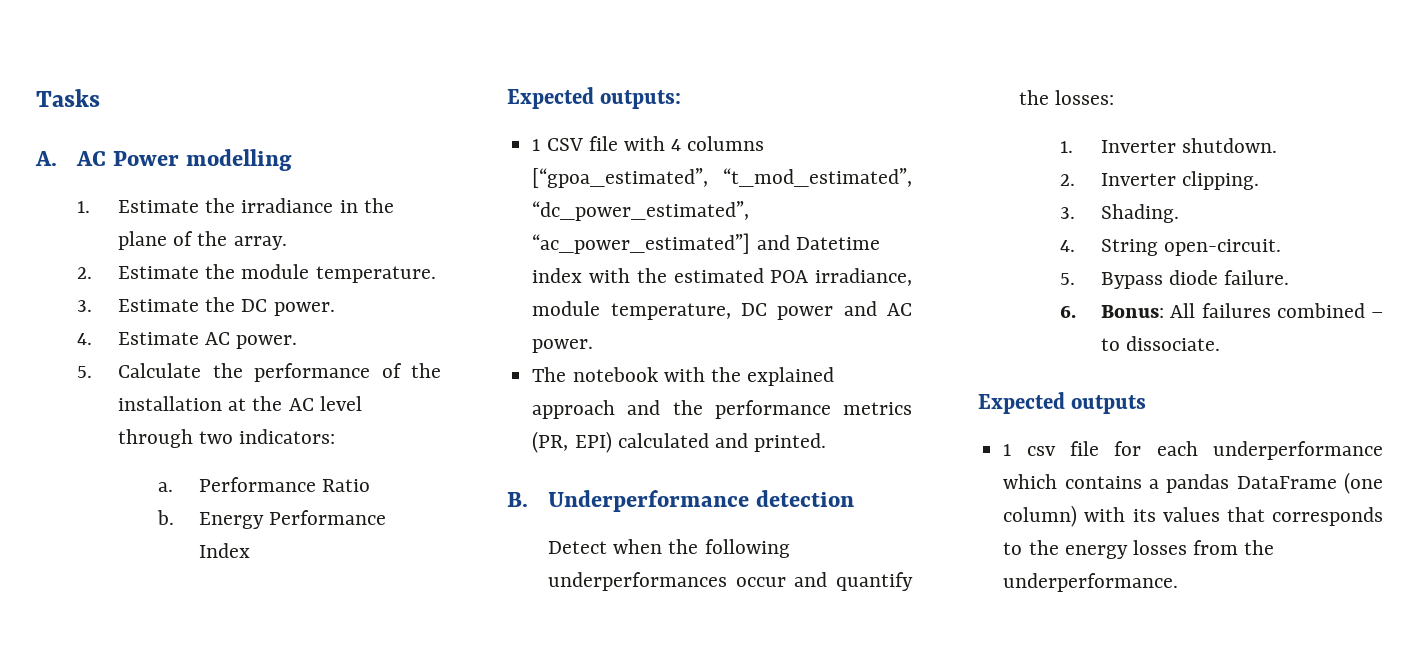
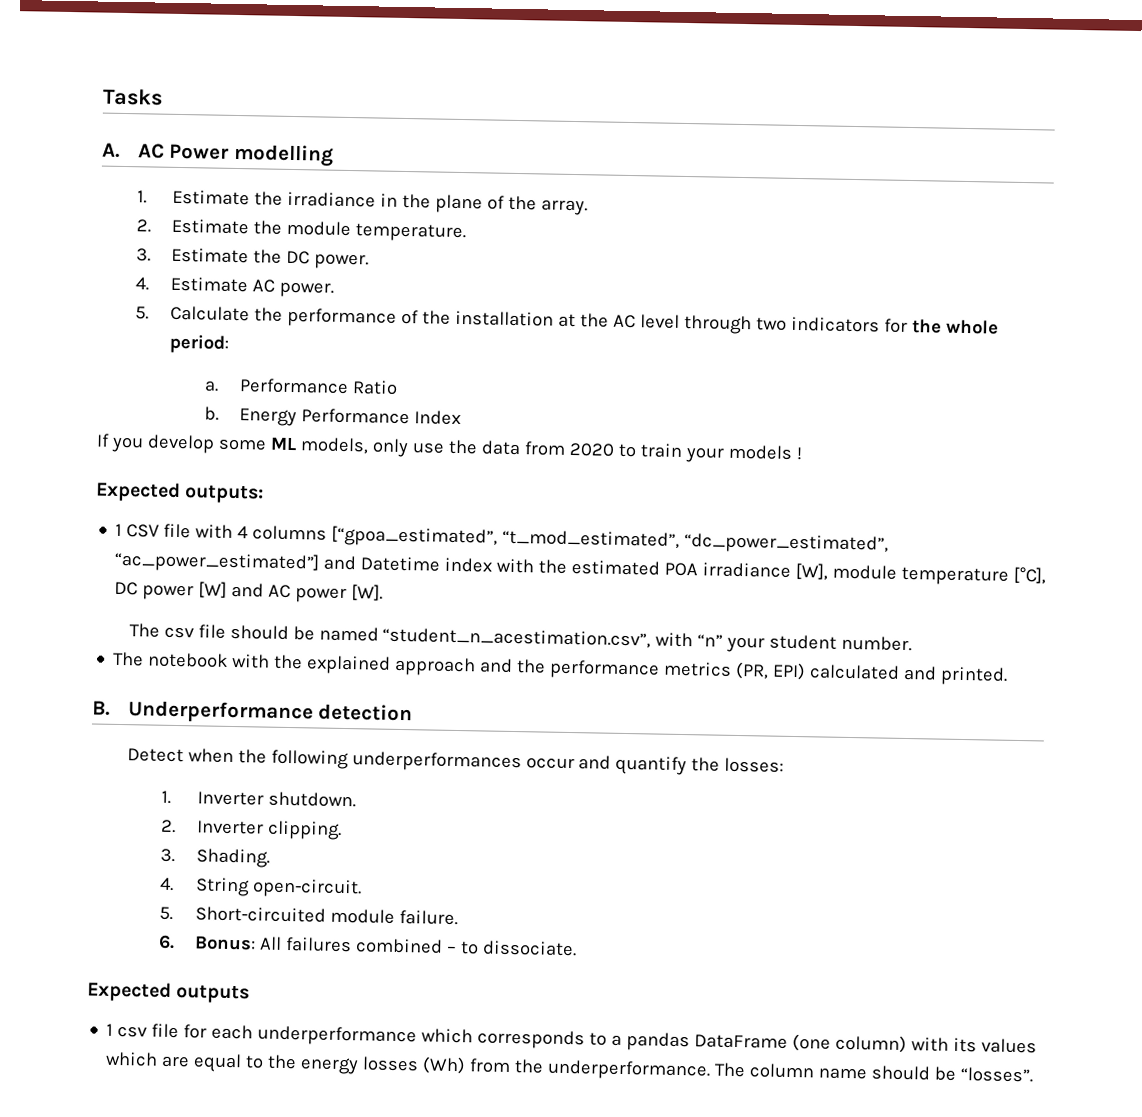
[239,429,336,444] indicators: -> [790,316,999,335] [169,333,230,354] indicators for the whole period:
(250, 550) none -> [96,433,803,463] // If you develop some ML models, only use the data from 2020 to train your models !
[815,268,912,286] [532,301,731,320] irradiance, module temperature, -> [702,562,1047,586] irradiance [W], module temperature [°C],
(834, 313) none -> [198,581,228,598] [W]
[532,339,594,353] power. -> [295,584,384,604] [128,623,913,653] power [W]. // The csv file should be named “student_n_acestimation.csv”, with “n” your student number.
[1101,270,1219,289] Bypass diode -> [194,906,395,924] Short-circuited module
[1064,476,1142,489] contains -> [477,1029,608,1050] corresponds to
[1226,507,1383,526] that corresponds -> [105,1051,243,1073] which are equal
(1187, 547) none -> [422,1056,467,1075] (Wh)
(1179, 582) none -> [714,1062,1034,1083] The column name should be “losses”.

